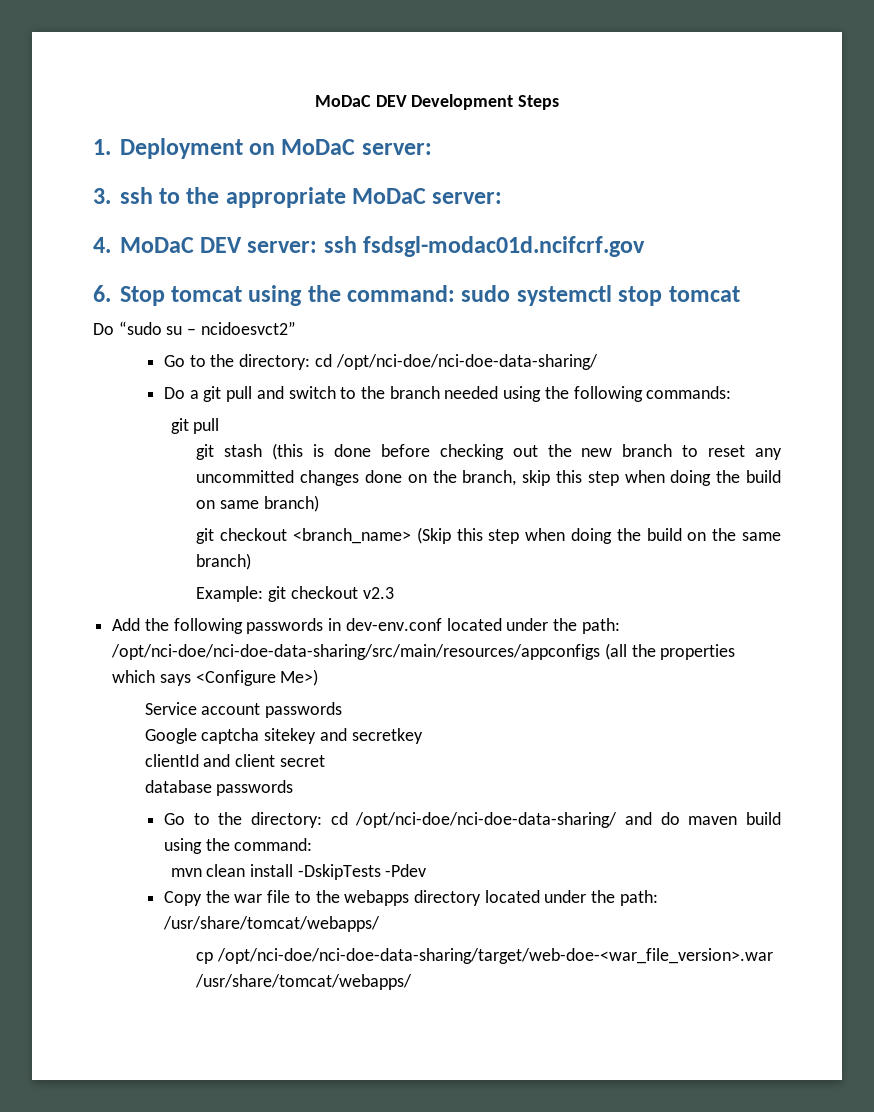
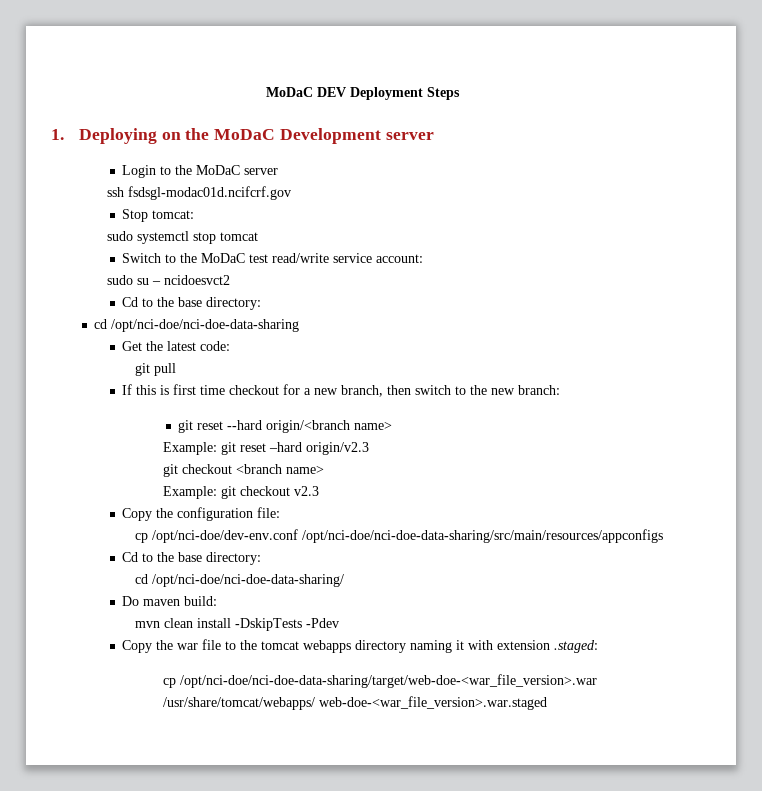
[314,94,514,110] MoDaC DEV Development -> [266,87,423,100] MoDaC DEV Deployment
[119,138,432,159] [93,187,503,208] [93,236,646,257] [93,285,740,306] [93,321,296,335] [163,354,598,370] [163,386,732,402] [170,418,220,434] [196,443,783,460] [196,470,782,486] [196,495,319,512] [196,527,782,544] [196,553,252,570] [196,586,394,602] [112,618,620,634] [111,643,736,660] [112,669,319,686] [144,702,343,718] [144,728,423,744] [144,754,325,767] [144,780,294,796] [163,812,782,828] [163,838,313,854] Deployment on MoDaC server: // 3. ssh to the appropriate MoDaC server: // 4. MoDaC DEV server: ssh fsdsgl-modac01d.ncifcrf.gov // 6. Stop tomcat using the command: sudo systemctl stop tomcat // Do “sudo su – ncidoesvct2” // Go to the directory: cd /opt/nci-doe/nci-doe-data-sharing/ // Do a git pull and switch to the branch needed using the following commands: // git pull // git stash (this is done before checking out the new branch to reset any uncommitted changes done on the branch, skip this step when doing the build on same branch) // git checkout <branch_name> (Skip this step when doing the build on the same branch) // Example: git checkout v2.3 // Add the following passwords in dev-env.conf located under the path: /opt/nci-doe/nci-doe-data-sharing/src/main/resources/appconfigs (all the properties which says <Configure Me>) // Service account passwords // Google captcha sitekey and secretkey // clientId and client secret // database passwords // Go to the directory: cd /opt/nci-doe/nci-doe-data-sharing/ and do maven build using the command: -> [78,128,434,144] [122,165,279,178] [106,186,291,200] [122,209,195,222] [106,231,258,244] [122,253,424,263] [106,275,230,285] [122,297,262,310] [94,319,300,332] [122,341,231,351] [134,363,176,376] [122,384,561,397] [178,420,393,433] [162,442,369,455] [162,464,324,477] [162,486,319,499] [122,507,281,521] [134,529,663,543] [122,552,262,565] [134,574,344,587] [122,596,218,606] Deploying on the MoDaC Development server // Login to the MoDaC server // ssh fsdsgl-modac01d.ncifcrf.gov // Stop tomcat: // sudo systemctl stop tomcat // Switch to the MoDaC test read/write service account: // sudo su – ncidoesvct2 // Cd to the base directory: // cd /opt/nci-doe/nci-doe-data-sharing // Get the latest code: // git pull // If this is first time checkout for a new branch, then switch to the new branch: // git reset --hard origin/<branch name> // Example: git reset –hard origin/v2.3 // git checkout <branch name> // Example: git checkout v2.3 // Copy the configuration file: // cp /opt/nci-doe/dev-env.conf /opt/nci-doe/nci-doe-data-sharing/src/main/resources/appconfigs // Cd to the base directory: // cd /opt/nci-doe/nci-doe-data-sharing/ // Do maven build:
(340, 896) none -> [261,641,300,650] tomcat
[484,890,658,906] [162,916,380,932] located under the path: /usr/share/tomcat/webapps/ -> [410,640,599,653] naming it with extension .staged:
(413, 982) none -> [318,696,547,710] web-doe-<war_file_version>.war.staged

